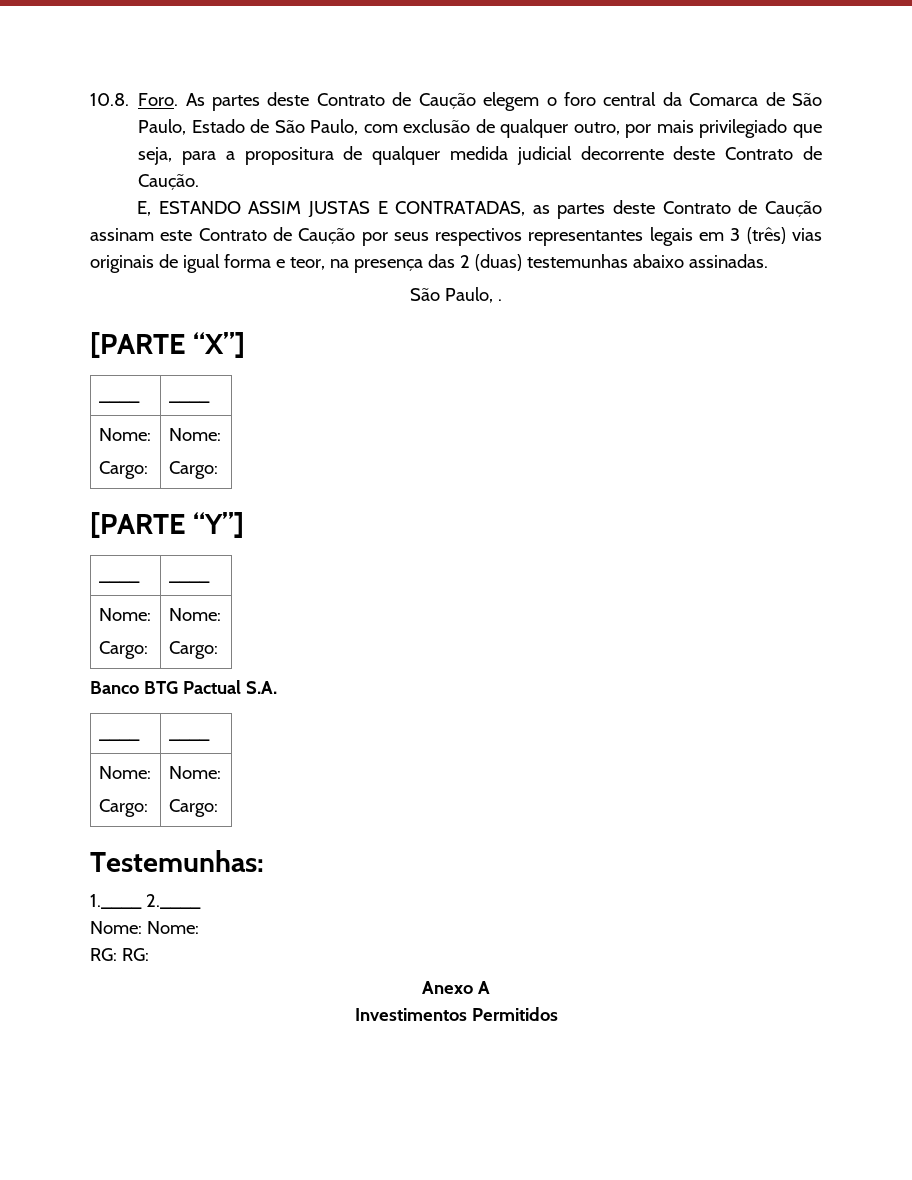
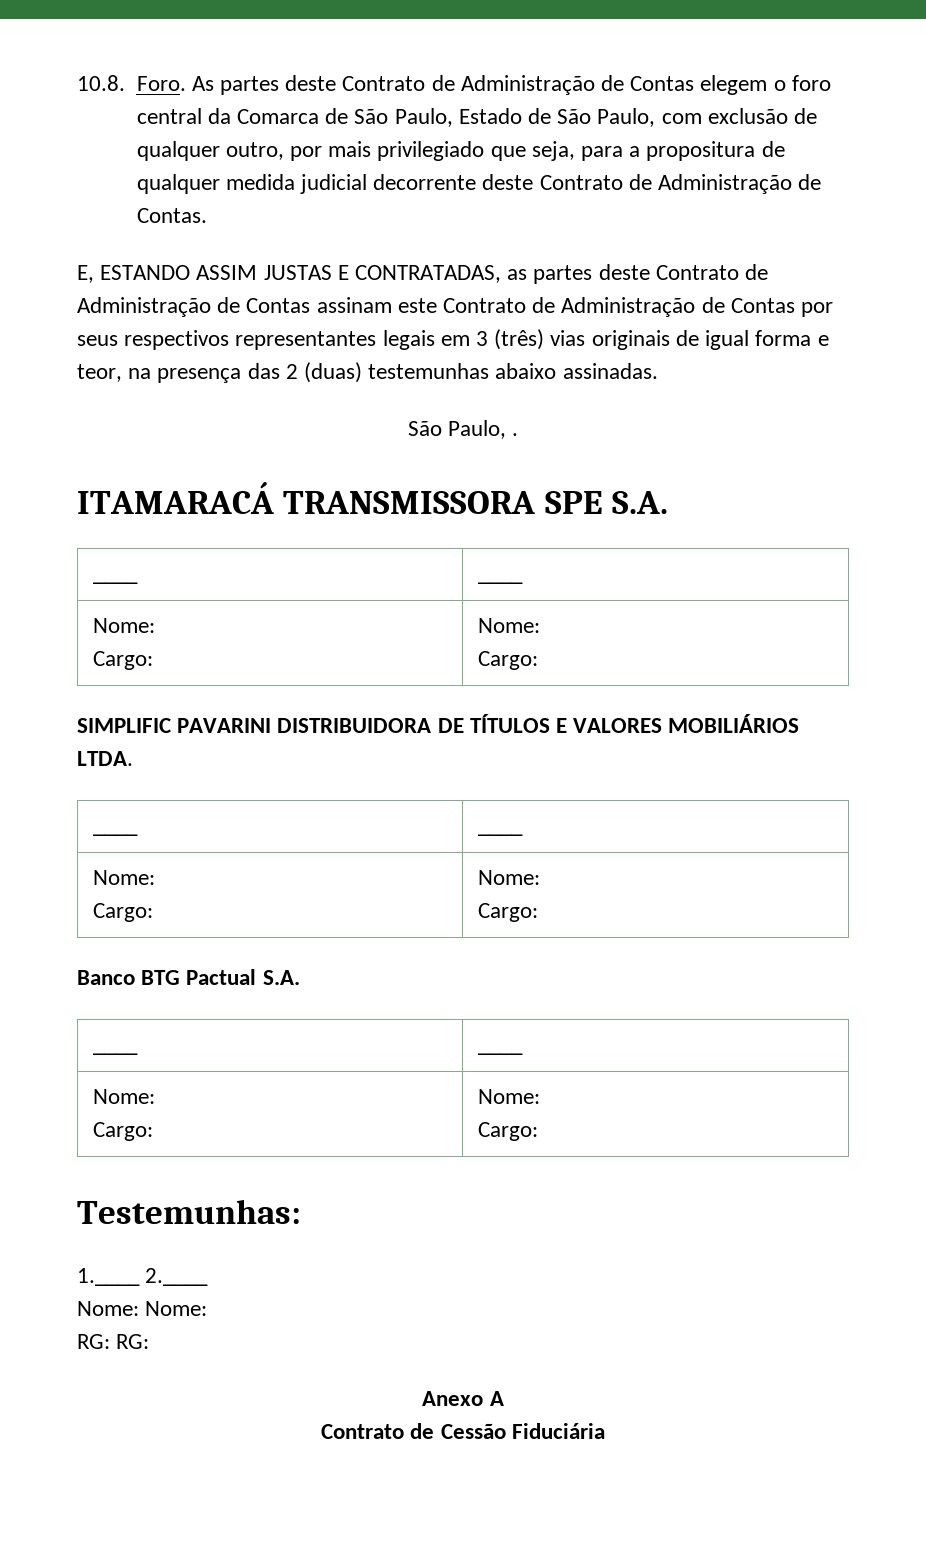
[418,93,476,109] Caução -> [460,75,695,95] Administração de Contas
[138,174,200,190] Caução. -> [657,174,822,194] [136,208,207,223] Administração de Contas.
[765,201,823,217] Caução -> [77,297,311,317] Administração de Contas
[298,228,356,244] Caução -> [561,297,795,317] Administração de Contas
[90,332,245,358] [98,401,140,403] [168,401,210,403] [98,428,151,441] [98,461,148,479] [168,428,221,441] [168,461,218,479] [90,512,244,538] [PARTE “X”] // ____ | ____ // Nome: // Cargo: | Nome: // Cargo: // [PARTE “Y”] -> [77,482,668,514] [92,581,138,584] [477,581,523,584] [92,618,155,633] [92,651,153,670] [477,618,540,633] [477,651,538,670] [77,714,800,733] [77,751,133,766] ITAMARACÁ TRANSMISSORA SPE S.A. // ____ | ____ // Nome: // Cargo: | Nome: // Cargo: // SIMPLIFIC PAVARINI DISTRIBUIDORA DE TÍTULOS E VALORES MOBILIÁRIOS LTDA.
[354,1007,558,1021] Investimentos Permitidos -> [321,1423,605,1439] Contrato de Cessão Fiduciária

